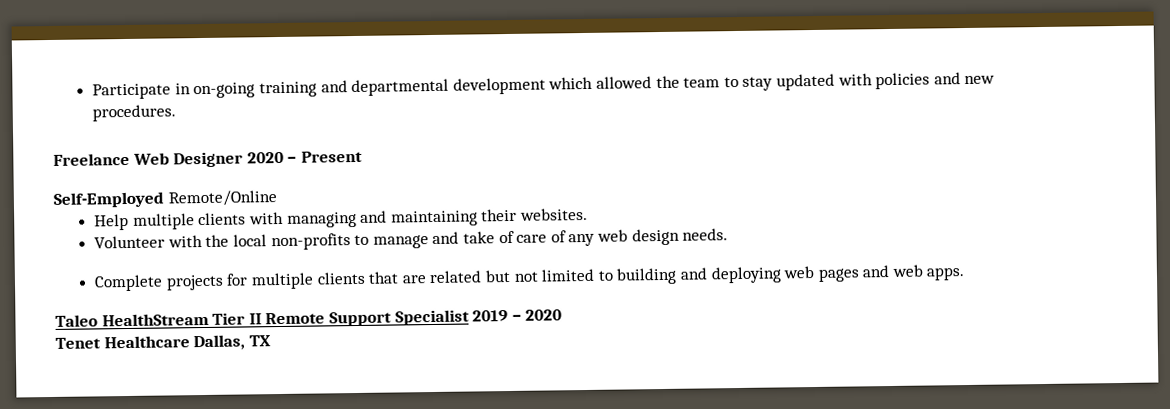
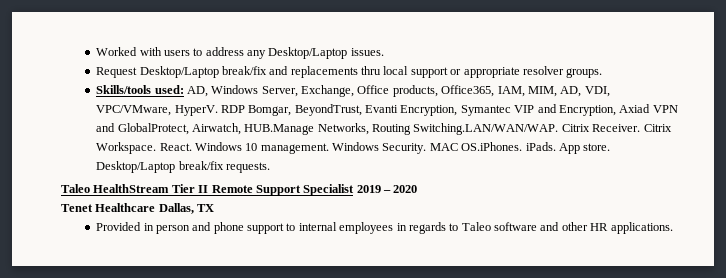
[92,72,996,100] [92,104,177,122] [53,150,363,168] [53,190,277,208] [94,207,588,231] [94,228,729,251] [94,264,966,292] Participate in on-going training and departmental development which allowed the team to stay updated with policies and new procedures. // Freelance Web Designer 2020 – Present // Self-Employed Remote/Online // Help multiple clients with managing and maintaining their websites. // Volunteer with the local non-profits to manage and take of care of any web design needs. // Complete projects for multiple clients that are related but not limited to building and deploying web pages and web apps. -> [96,47,384,59] [96,66,603,78] [96,85,610,97] [96,104,678,116] [96,123,672,135] [96,142,611,154] [96,161,270,173] Worked with users to address any Desktop/Laptop issues. // Request Desktop/Laptop break/fix and replacements thru local support or appropriate resolver groups. // Skills/tools used: AD, Windows Server, Exchange, Office products, Office365, IAM, MIM, AD, VDI, VPC/VMware, HyperV. RDP Bomgar, BeyondTrust, Evanti Encryption, Symantec VIP and Encryption, Axiad VPN and GlobalProtect, Airwatch, HUB.Manage Networks, Routing Switching.LAN/WAN/WAP. Citrix Receiver. Citrix Workspace. React. Windows 10 management. Windows Security. MAC OS.iPhones. iPads. App store. Desktop/Laptop break/fix requests.
(271, 341) none -> [96,222,673,234] // Provided in person and phone support to internal employees in regards to Taleo software and other HR applications.

